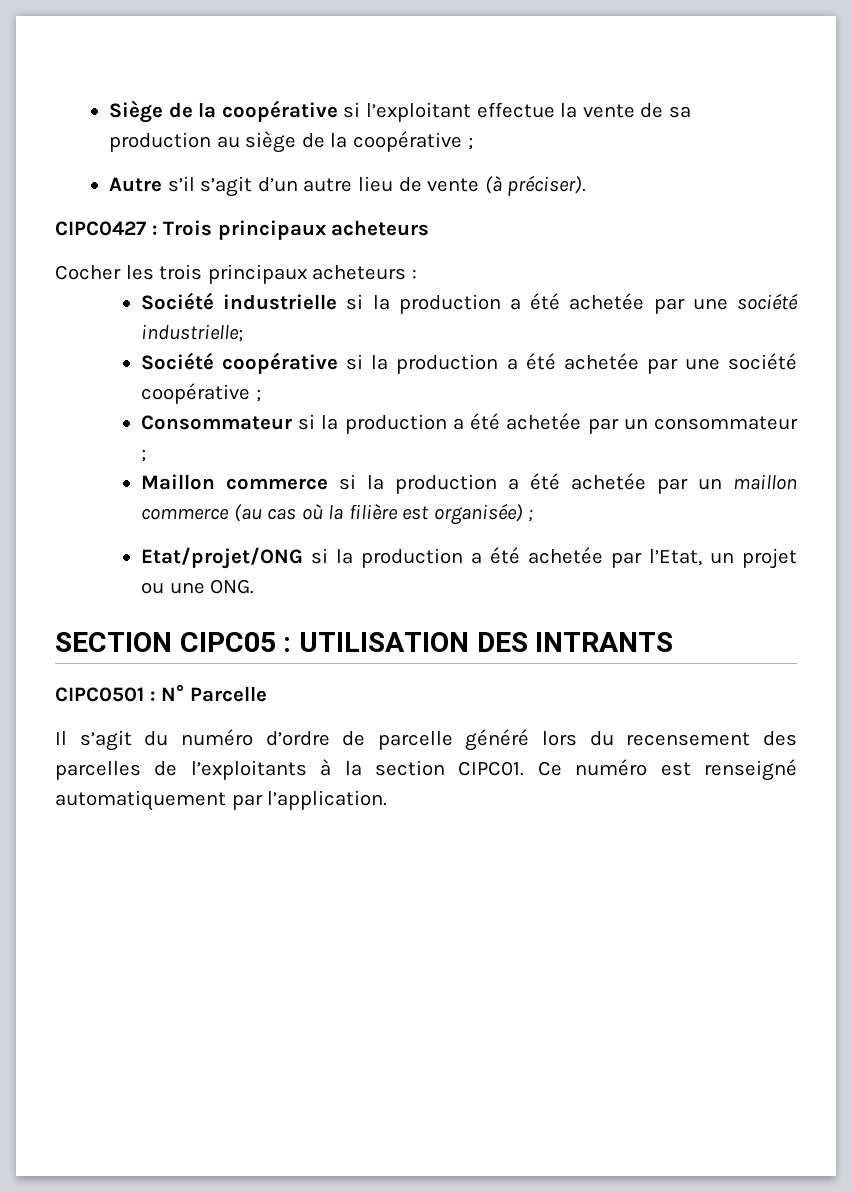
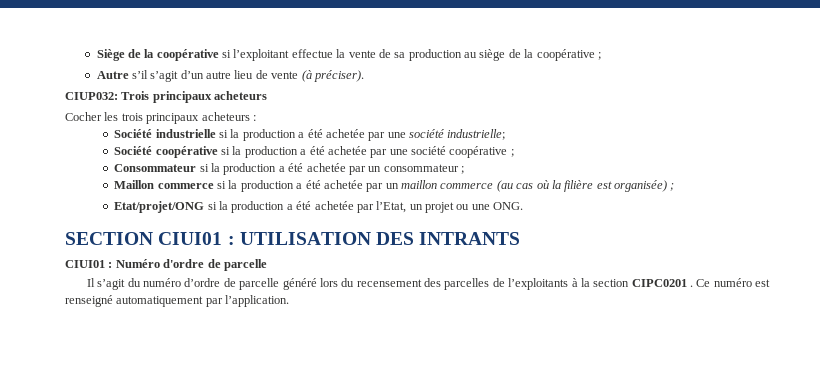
[55,221,158,236] CIPC0427 : -> [65,92,118,100] CIUP032:
[179,632,276,652] CIPC05 -> [158,232,223,245] CIUI01
[55,684,267,702] CIPC0501 : N° Parcelle -> [65,259,267,271] CIUI01 : Numéro d'ordre de parcelle
[458,761,525,776] CIPC01. -> [631,279,694,287] CIPC0201 .

